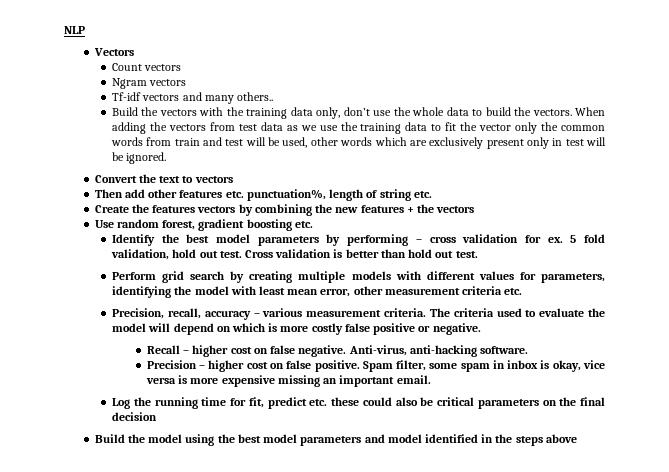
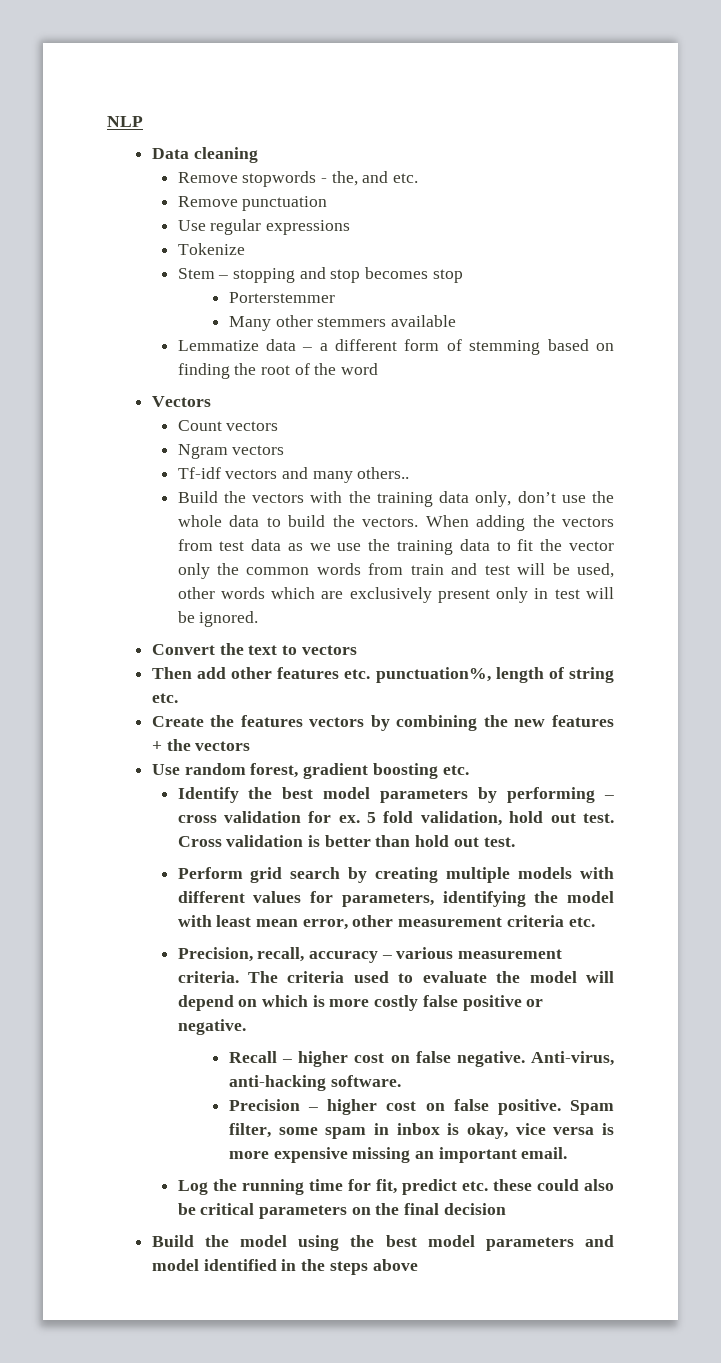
(85, 30) none -> [151,147,258,163] [177,171,419,187] [177,196,328,211] [177,219,351,235] [177,243,245,255] [177,267,463,283] [228,292,335,303] [228,315,457,331] [177,339,615,355] [177,363,379,379] // Data cleaning // Remove stopwords - the, and etc. // Remove punctuation // Use regular expressions // Tokenize // Stem – stopping and stop becomes stop // Porterstemmer // Many other stemmers available // Lemmatize data – a different form of stemming based on finding the root of the word

